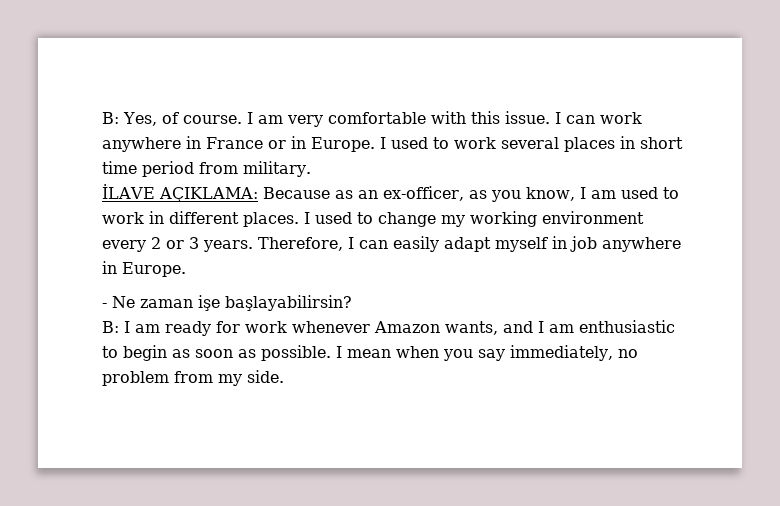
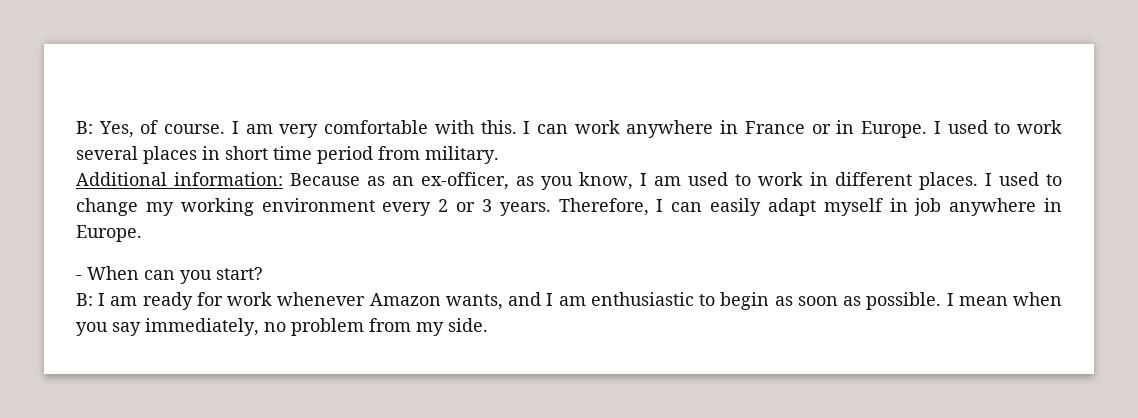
[470,111,550,124] this issue. -> [480,120,517,134] this.
[102,184,258,202] İLAVE AÇIKLAMA: -> [76,172,283,186] Additional information:
[112,295,352,311] Ne zaman işe başlayabilirsin? -> [87,266,263,284] When can you start?

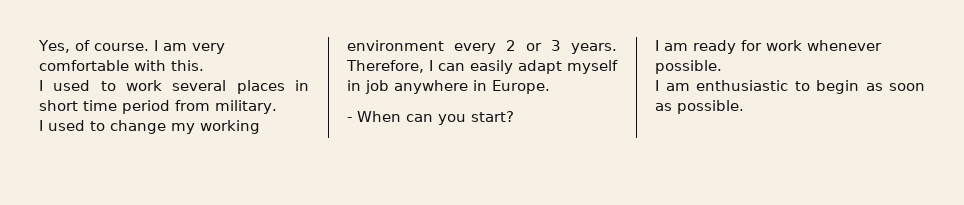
[76,121,93,134] B: -> (38, 46) none
[523,120,928,138] I can work anywhere in France or in Europe. -> (204, 65) //
[76,172,978,190] Additional information: Because as an ex-officer, as you know, I am used to work in different places. -> (277, 107) none
[76,293,93,306] B: -> (514, 116) none
[369,292,542,310] Amazon wants, and -> [655,60,722,74] possible. //
[946,292,1062,306] [76,318,488,336] I mean when you say immediately, no problem from my side. -> (744, 107) none

